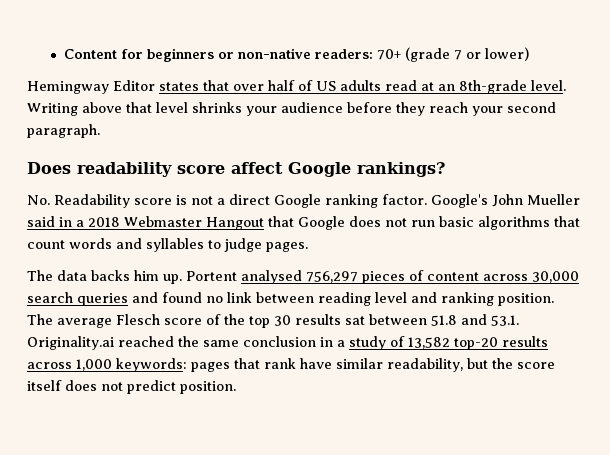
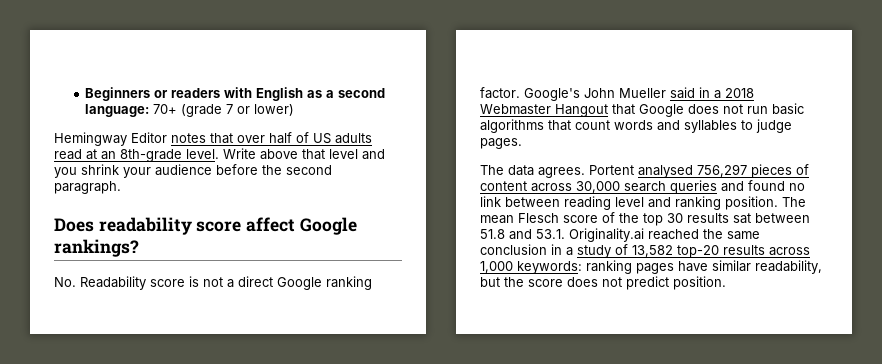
[63,48,373,62] Content for beginners or non-native readers: -> [85,87,386,101] [85,104,150,117] Beginners or readers with English as a second language:
[159,82,199,91] states -> [171,133,206,143] notes
[27,103,78,116] Writing -> [223,148,256,159] Write
[192,102,503,116] shrinks your audience before they reach your -> [362,149,385,160] [54,164,282,178] and you shrink your audience before the
[91,270,182,284] backs him up. -> [538,167,585,178] agrees.
[57,318,112,328] average -> [480,215,514,224] mean
[191,358,296,372] pages that rank -> [586,260,674,274] ranking pages
[27,380,62,391] itself -> (563, 283) none

